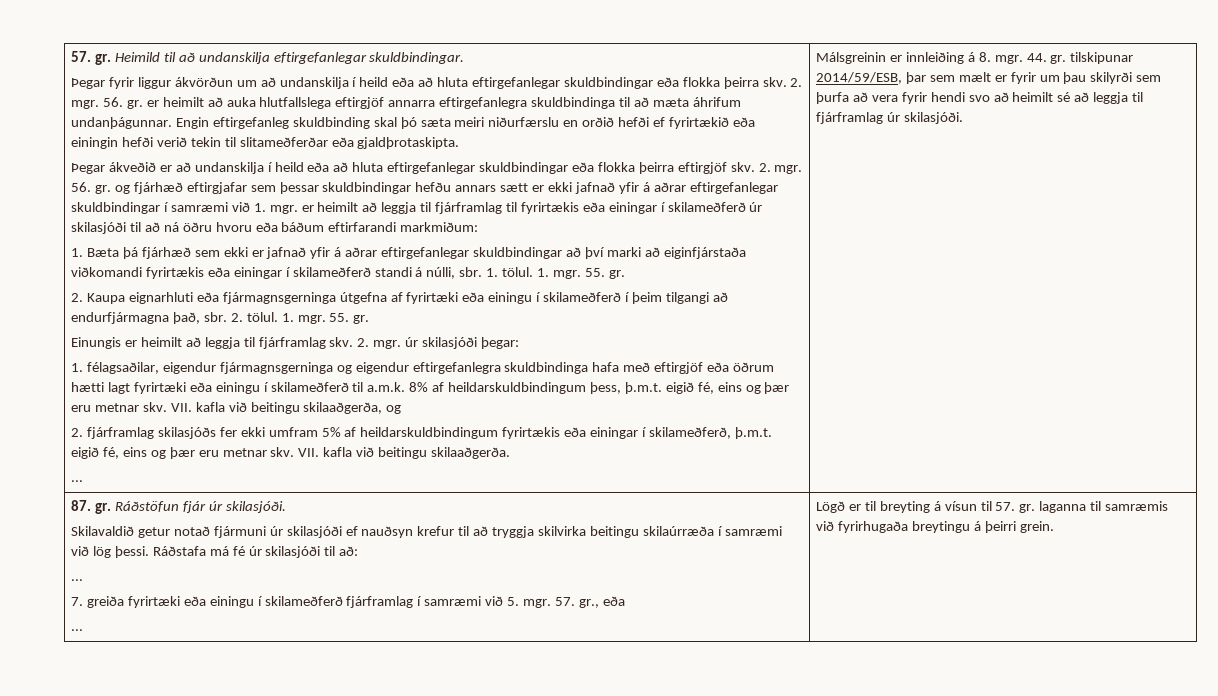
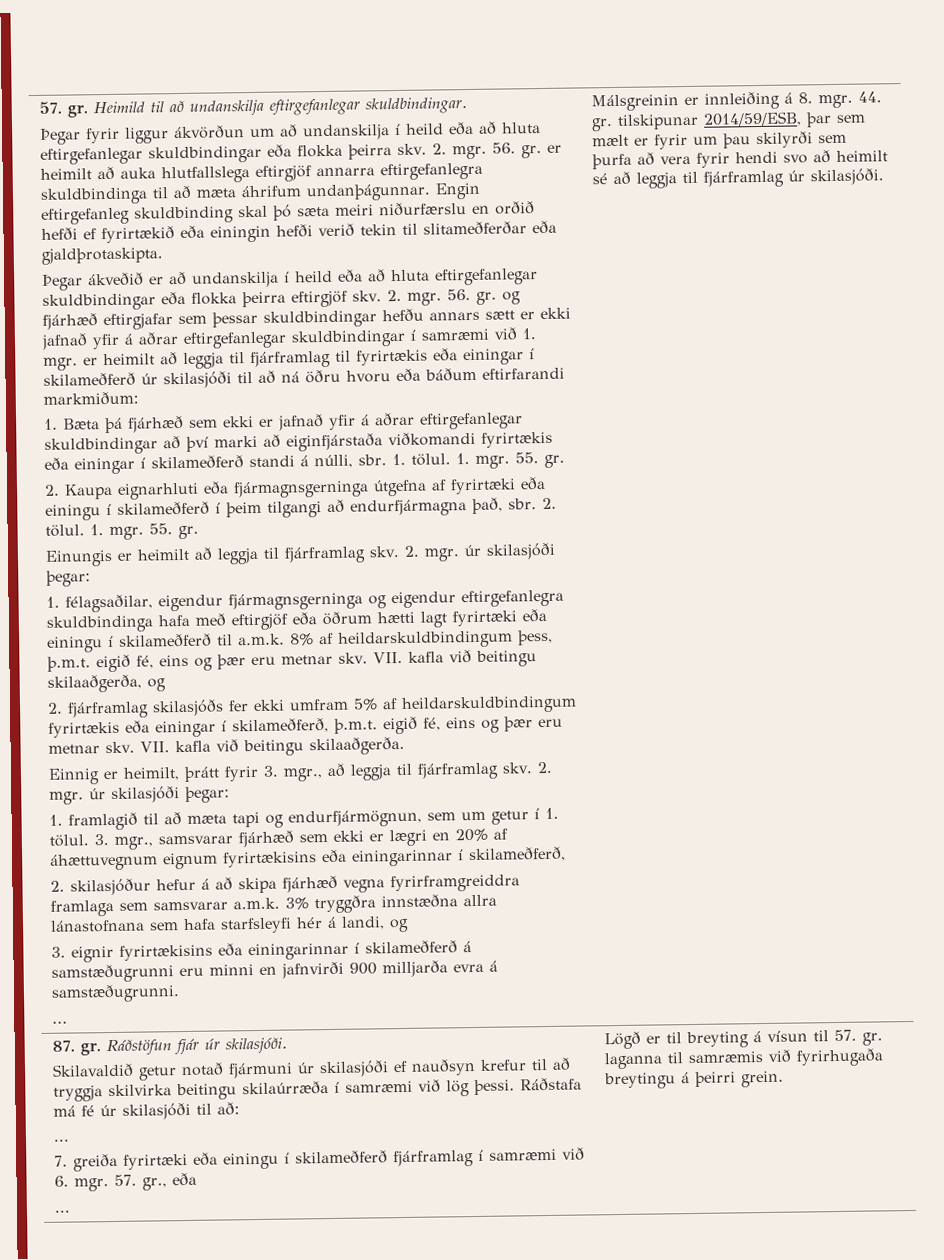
(510, 453) none -> [48,761,553,785] [49,786,231,805] [49,807,560,831] [49,828,509,850] [50,846,567,871] [50,874,521,896] [50,894,498,917] [50,916,410,934] [51,940,473,963] [51,960,499,983] [51,984,181,1003] // Einnig er heimilt, þrátt fyrir 3. mgr., að leggja til fjárframlag skv. 2. mgr. úr skilasjóði þegar: // 1. framlagið til að mæta tapi og endurfjármögnun, sem um getur í 1. tölul. 3. mgr., samsvarar fjárhæð sem ekki er lægri en 20% af áhættuvegnum eignum fyrirtækisins eða einingarinnar í skilameðferð, // 2. skilasjóður hefur á að skipa fjárhæð vegna fyrirframgreiddra framlaga sem samsvarar a.m.k. 3% tryggðra innstæðna allra lánastofnana sem hafa starfsleyfi hér á landi, og // 3. eignir fyrirtækisins eða einingarinnar í skilameðferð á samstæðugrunni eru minni en jafnvirði 900 milljarða evra á samstæðugrunni.
[507,597,520,606] 5. -> [54,1175,70,1187] 6.

